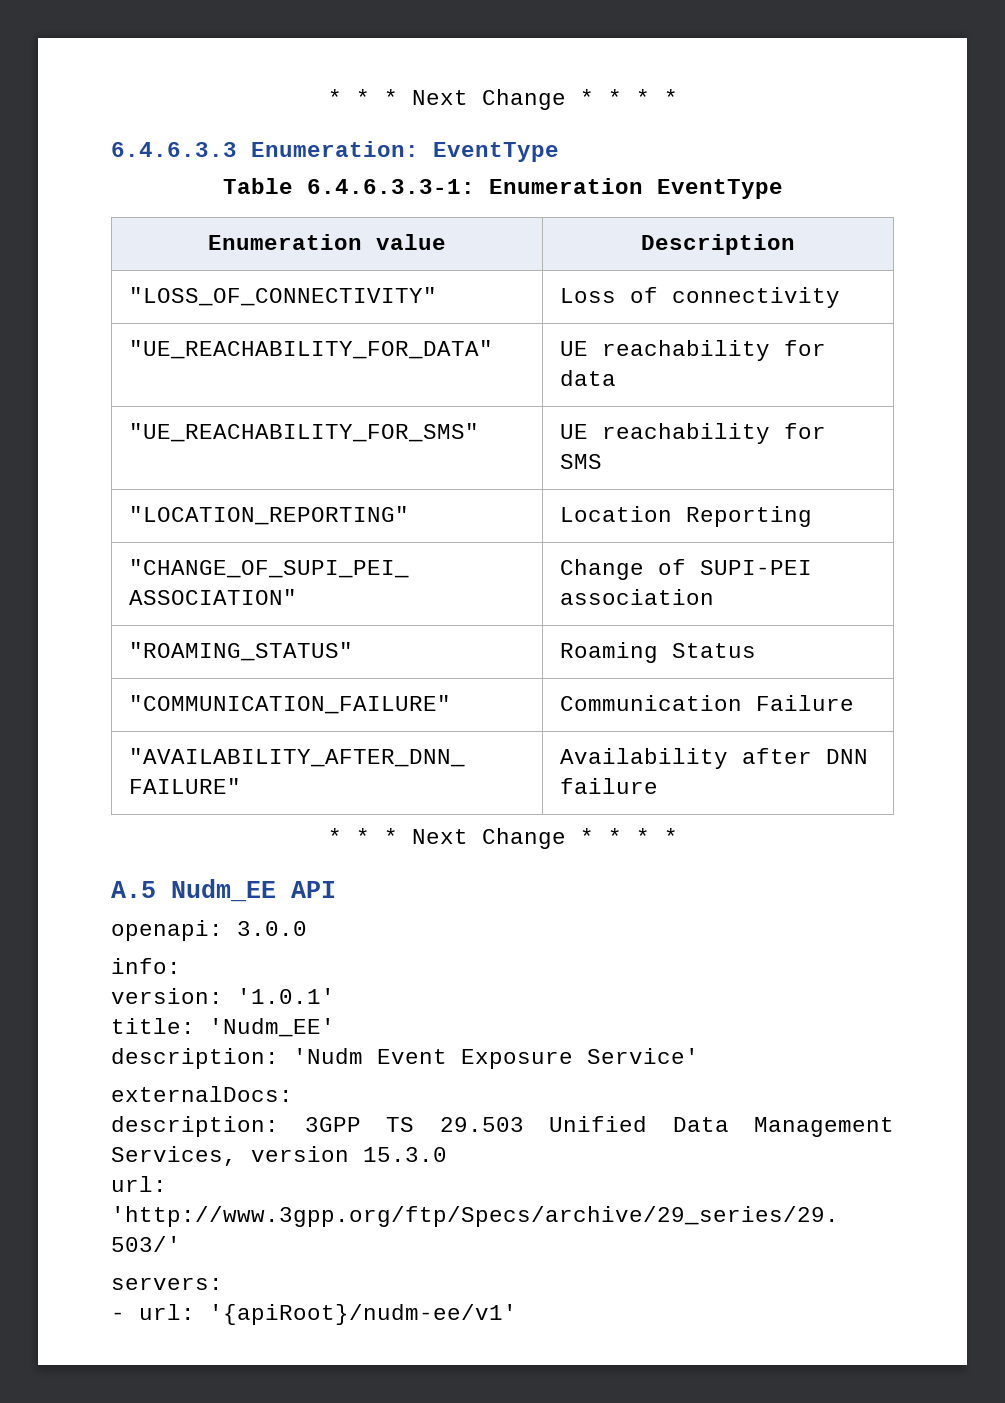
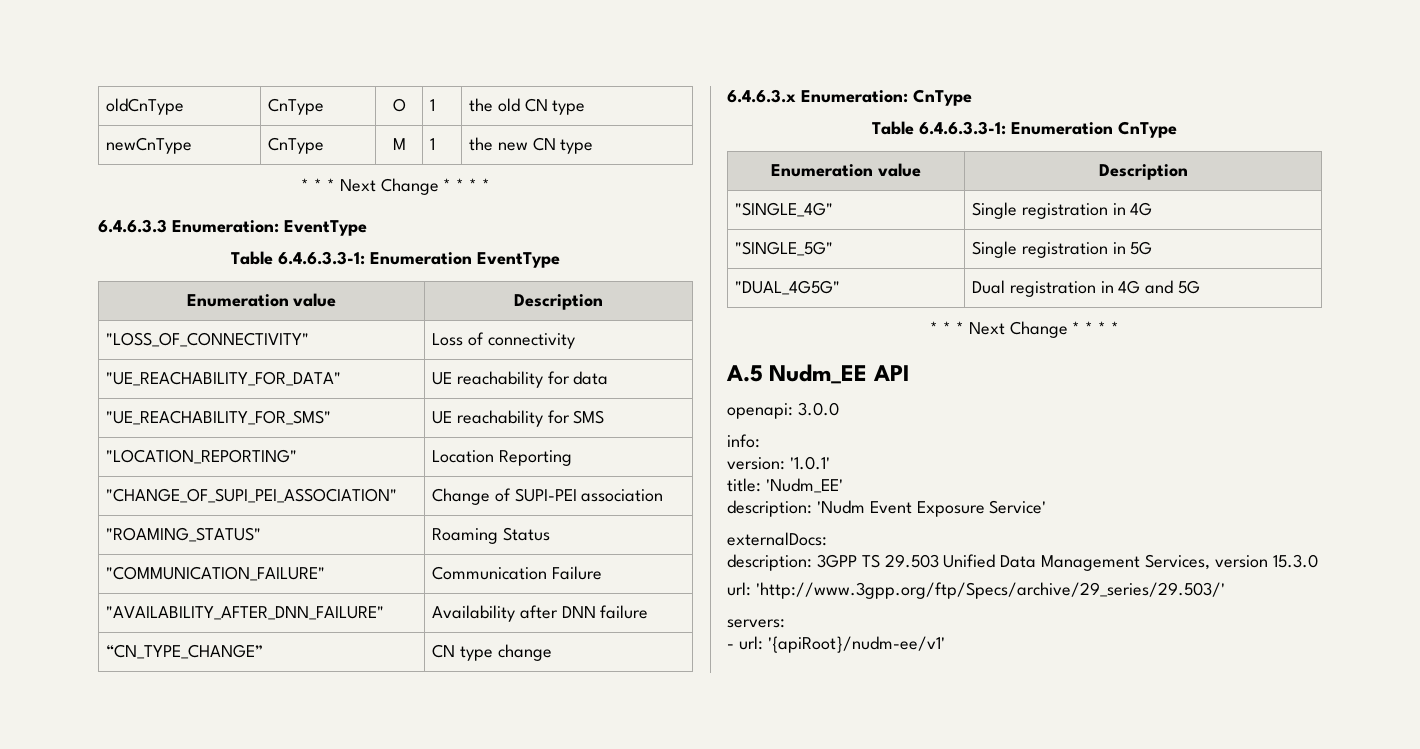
(327, 97) none -> [105,98,184,115] [267,98,324,115] [392,98,406,112] [429,99,435,111] [468,98,586,115] [105,137,192,154] [267,137,324,154] [392,138,406,150] [429,138,435,150] [468,137,594,154] oldCnType | CnType | O | 1 | the old CN type // newCnType | CnType | M | 1 | the new CN type //
(658, 786) none -> [105,644,263,659] [431,644,552,661] [727,89,972,106] [872,121,1177,138] [771,163,921,177] [1098,164,1188,180] [734,202,833,217] [971,202,1153,219] [734,241,833,256] [971,241,1153,258] [734,280,840,295] [971,280,1201,297] // “CN_TYPE_CHANGE” | CN type change // 6.4.6.3.x Enumeration: CnType // Table 6.4.6.3.3-1: Enumeration CnType // Enumeration value | Description // "SINGLE_4G" | Single registration in 4G // "SINGLE_5G" | Single registration in 5G // "DUAL_4G5G" | Dual registration in 4G and 5G

